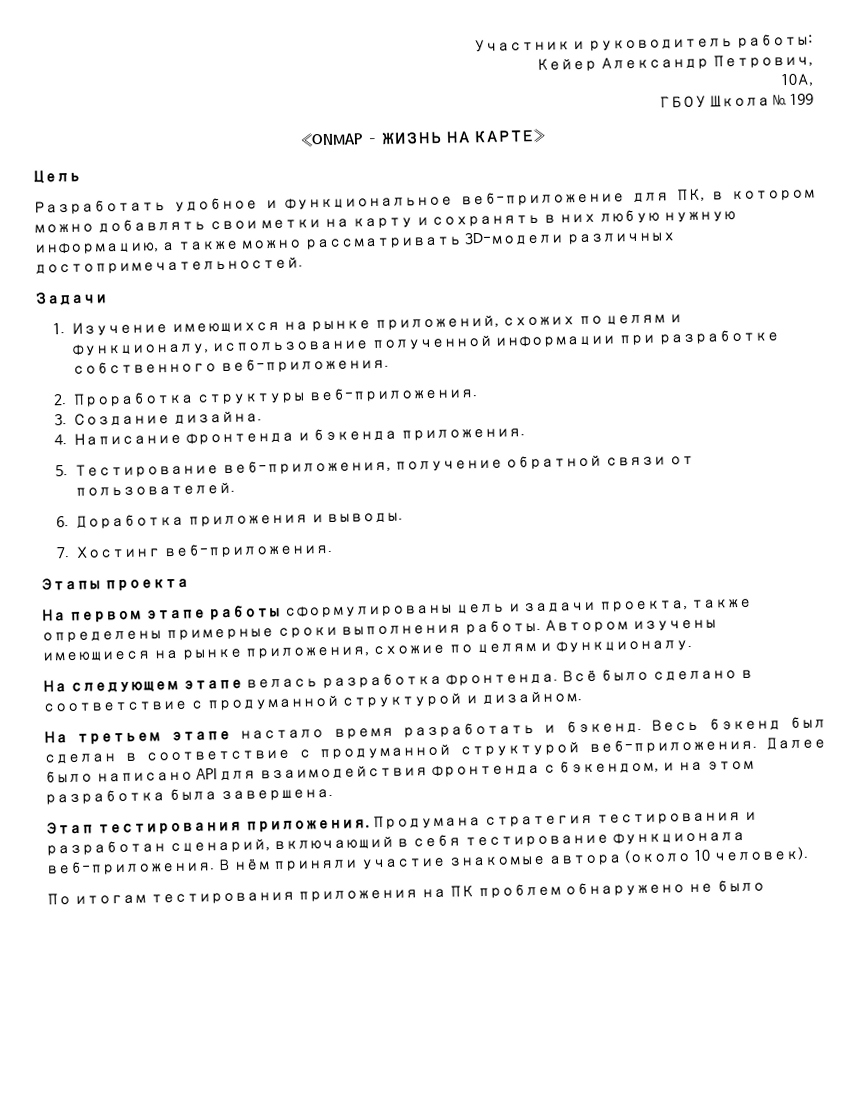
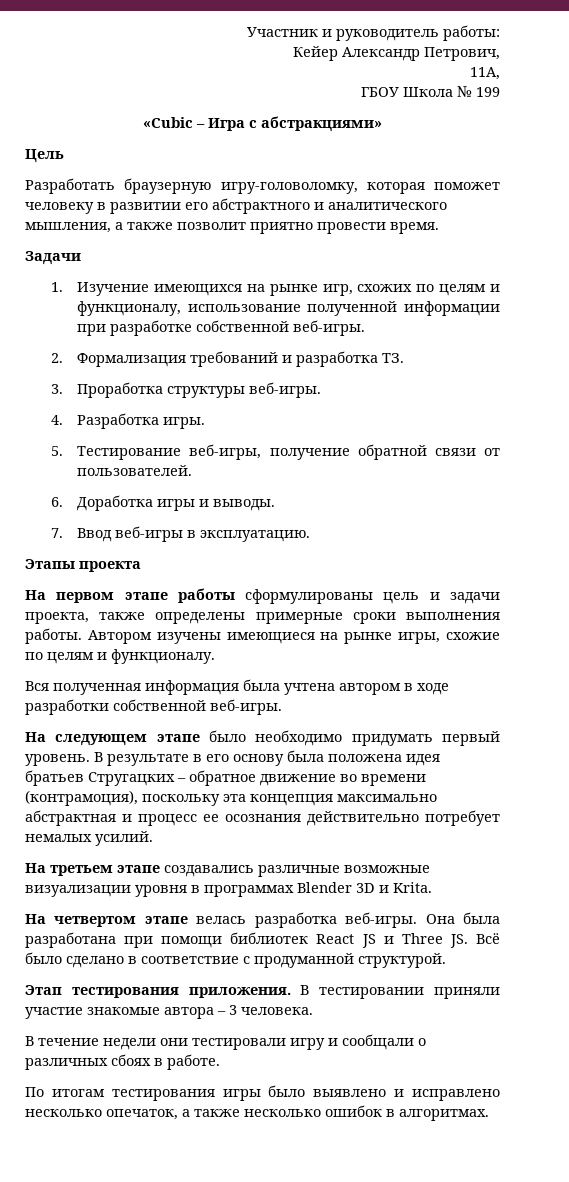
[780,73,814,88] 10А, -> [470,67,500,80] 11А,
[299,128,547,148] [32,169,81,184] [33,188,816,215] [33,209,736,234] [33,231,676,255] [34,256,303,275] «ONMAP – ЖИЗНЬ НА КАРТЕ» // Цель // Разработать удобное и функциональное веб-приложение для ПК, в котором можно добавлять свои метки на карту и сохранять в них любую нужную информацию, а также можно рассматривать 3D-модели различных достопримечательностей. -> [143,116,382,132] [25,149,64,163] [25,178,500,194] [25,198,447,214] [25,222,439,234] «Cubic – Игра с абстракциями» // Цель // Разработать браузерную игру-головоломку, которая поможет человеку в развитии его абстрактного и аналитического мышления, а также позволит приятно провести время.
[374,314,500,331] приложений, -> [322,284,353,296] игр,
[71,356,389,375] [52,386,478,407] [53,410,262,427] [53,427,526,446] собственного веб-приложения. // 2. Проработка структуры веб-приложения. // 3. Создание дизайна. // 4. Написание фронтенда и бэкенда приложения. -> [196,320,366,336] [51,351,405,367] [51,382,322,398] [51,413,206,429] собственной веб-игры. // 2. Формализация требований и разработка ТЗ. // 3. Проработка структуры веб-игры. // 4. Разработка игры.
[221,458,391,476] веб-приложения, -> [189,444,262,460] веб-игры,
[186,514,308,527] приложения -> [157,499,196,511] игры
[74,541,333,559] Хостинг веб-приложения. -> [77,526,311,542] Ввод веб-игры в эксплуатацию.
[244,646,370,659] приложения, -> [398,632,441,644] игры,
[42,672,558,694] На следующем этапе велась разработка фронтенда. -> [25,679,449,695] [25,699,282,715] [25,730,500,746] [25,750,440,766] [25,770,426,786] [25,790,437,806] [25,810,500,826] [25,831,153,846] [25,863,430,877] [25,882,432,897] [25,912,500,928] [25,932,468,948] Вся полученная информация была учтена автором в ходе разработки собственной веб-игры. // На следующем этапе было необходимо придумать первый уровень. В результате в его основу была положена идея братьев Стругацких – обратное движение во времени (контрамоция), поскольку эта концепция максимально абстрактная и процесс ее осознания действительно потребует немалых усилий. // На третьем этапе создавались различные возможные визуализации уровня в программах Blender 3D и Krita. // На четвертом этапе велась разработка веб-игры. Она была разработана при помощи библиотек React JS и Three JS.
[341,690,582,708] [43,716,826,745] [43,736,826,765] [44,759,755,784] [44,788,333,805] [45,811,757,836] [45,830,745,856] [45,846,810,876] [46,879,766,906] структурой и дизайном. // На третьем этапе настало время разработать и бэкенд. Весь бэкенд был сделан в соответствие с продуманной структурой веб-приложения. Далее было написано API для взаимодействия фронтенда с бэкендом, и на этом разработка была завершена. // Этап тестирования приложения. Продумана стратегия тестирования и разработан сценарий, включающий в себя тестирование функционала веб-приложения. В нём приняли участие знакомые автора (около 10 человек). // По итогам тестирования приложения на ПК проблем обнаружено не было -> [358,953,446,968] [25,985,501,999] [25,1005,313,1019] [25,1034,426,1050] [25,1054,220,1070] [25,1085,500,1101] [25,1105,489,1121] структурой. // Этап тестирования приложения. В тестировании приняли участие знакомые автора – 3 человека. // В течение недели они тестировали игру и сообщали о различных сбоях в работе. // По итогам тестирования игры было выявлено и исправлено несколько опечаток, а также несколько ошибок в алгоритмах.

